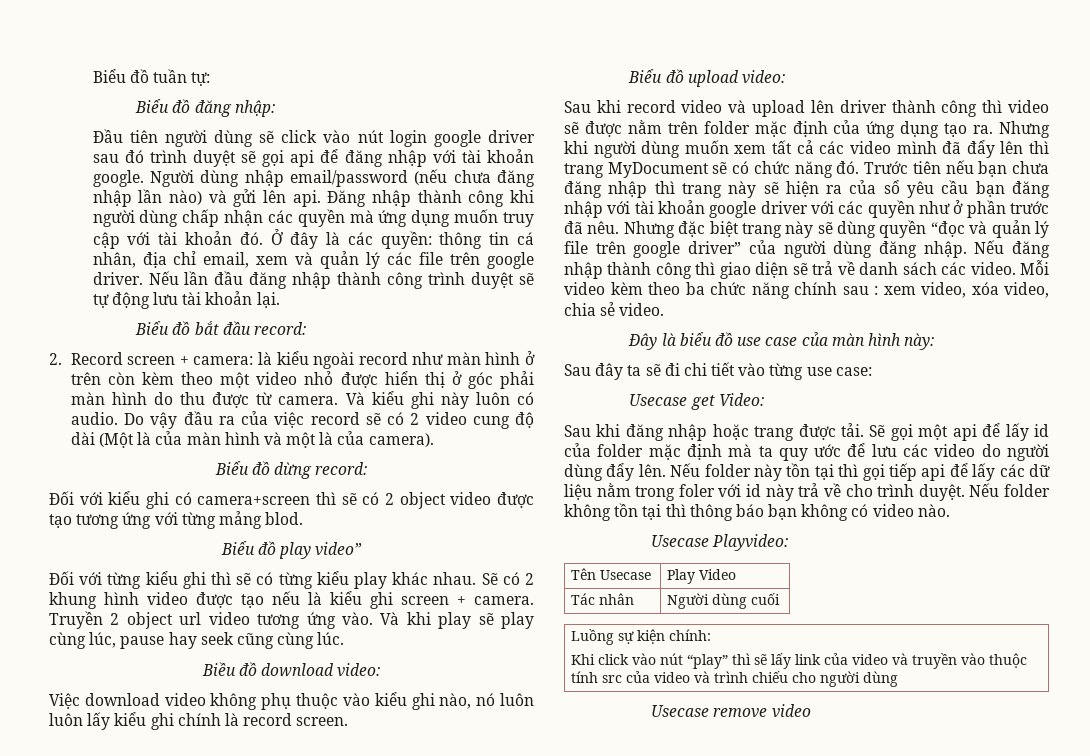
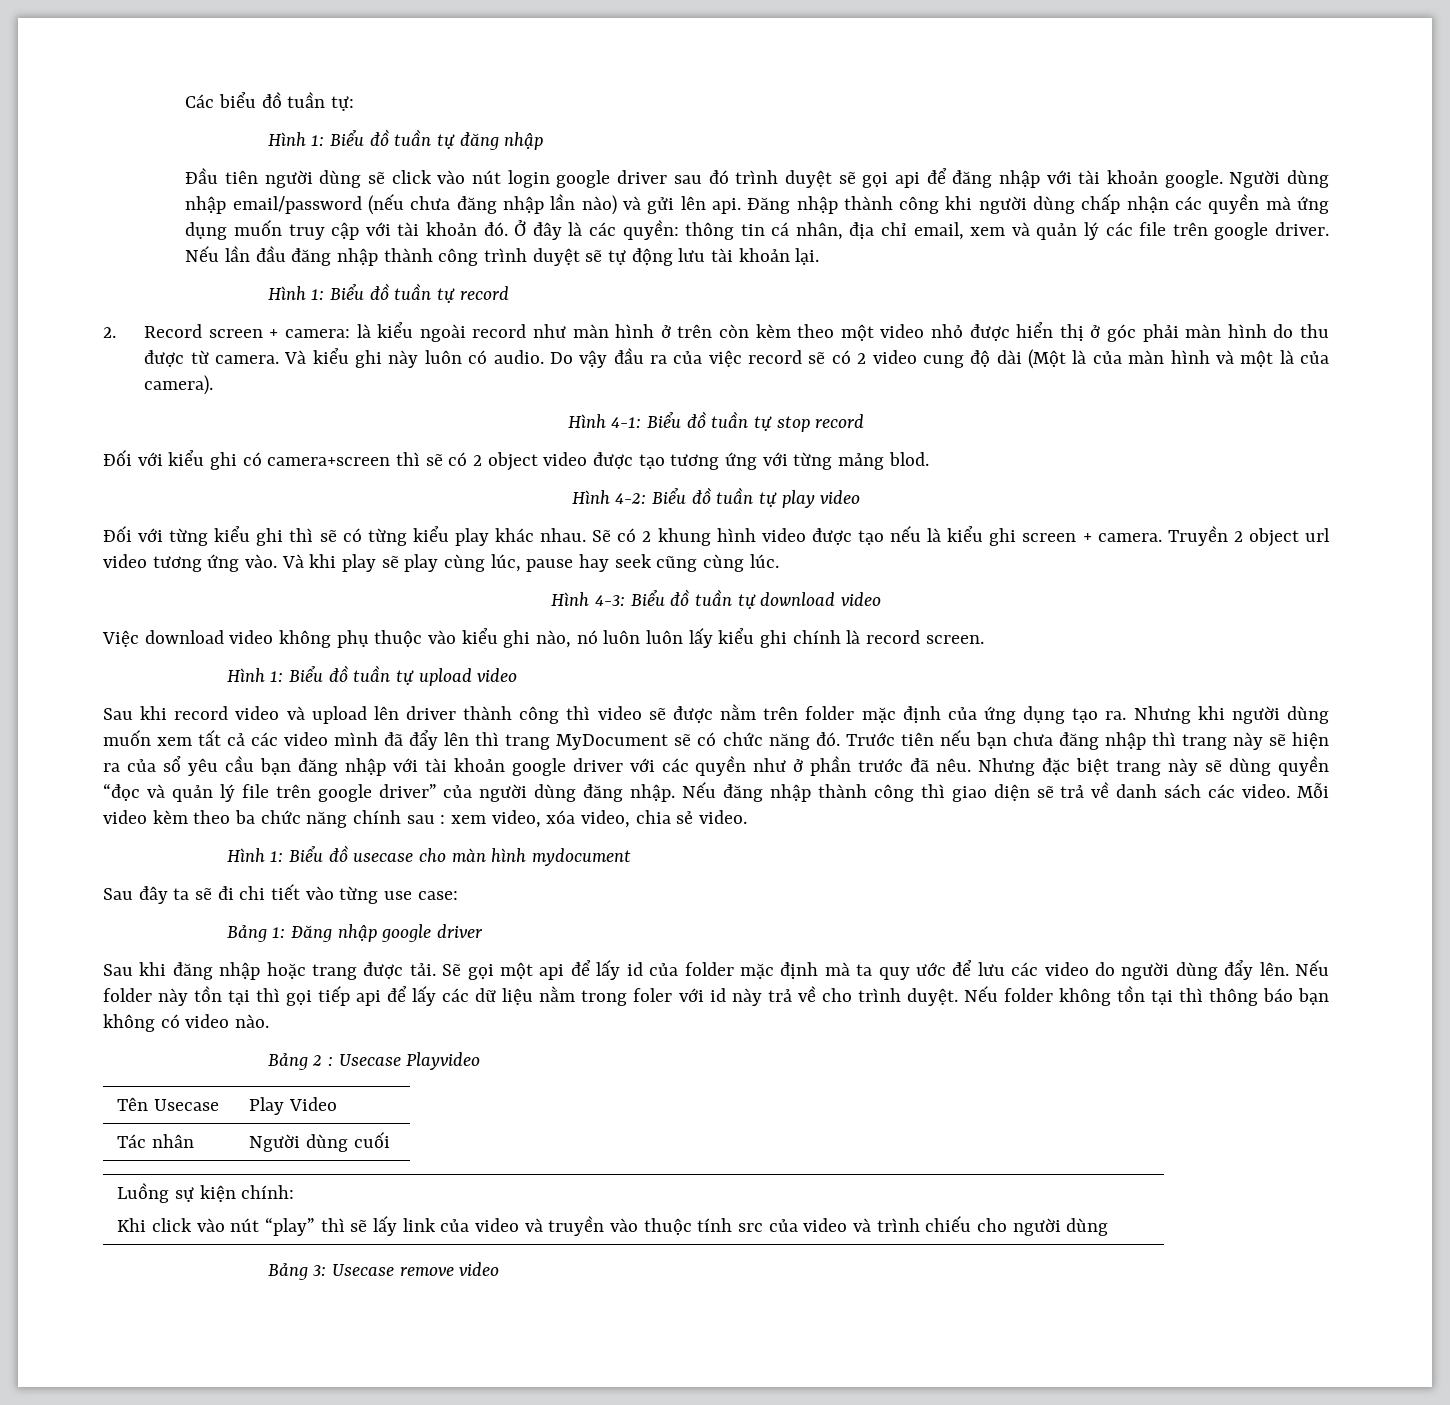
[92,69,126,83] Biểu -> [185,92,257,108] Các biểu
[135,99,275,117] Biểu đồ đăng nhập: -> [267,129,544,150] Hình 1: Biểu đồ tuần tự đăng nhập
[135,321,306,335] Biểu đồ bắt đầu record: -> [267,283,509,303] Hình 1: Biểu đồ tuần tự record
[214,461,368,479] Biểu đồ dừng record: -> [567,411,865,432] Hình 4-1: Biểu đồ tuần tự stop record
[220,541,363,559] Biểu đồ play video” -> [571,487,861,508] Hình 4-2: Biểu đồ tuần tự play video
[201,662,381,677] Biều đồ download video: -> [551,589,881,609] Hình 4-3: Biểu đồ tuần tự download video
[628,69,785,87] Biểu đồ upload video: -> [226,665,518,686] Hình 1: Biểu đồ tuần tự upload video
[628,332,935,350] Đây là biểu đồ use case của màn hình này: -> [226,845,631,866] Hình 1: Biểu đồ usecase cho màn hình mydocument
[629,393,764,410] Usecase get Video: -> [226,924,483,942] Bảng 1: Đăng nhập google driver
[651,534,789,551] Usecase Playvideo: -> [267,1052,481,1070] Bảng 2 : Usecase Playvideo
(899, 679) none -> [267,1263,327,1280] Bảng 3:

